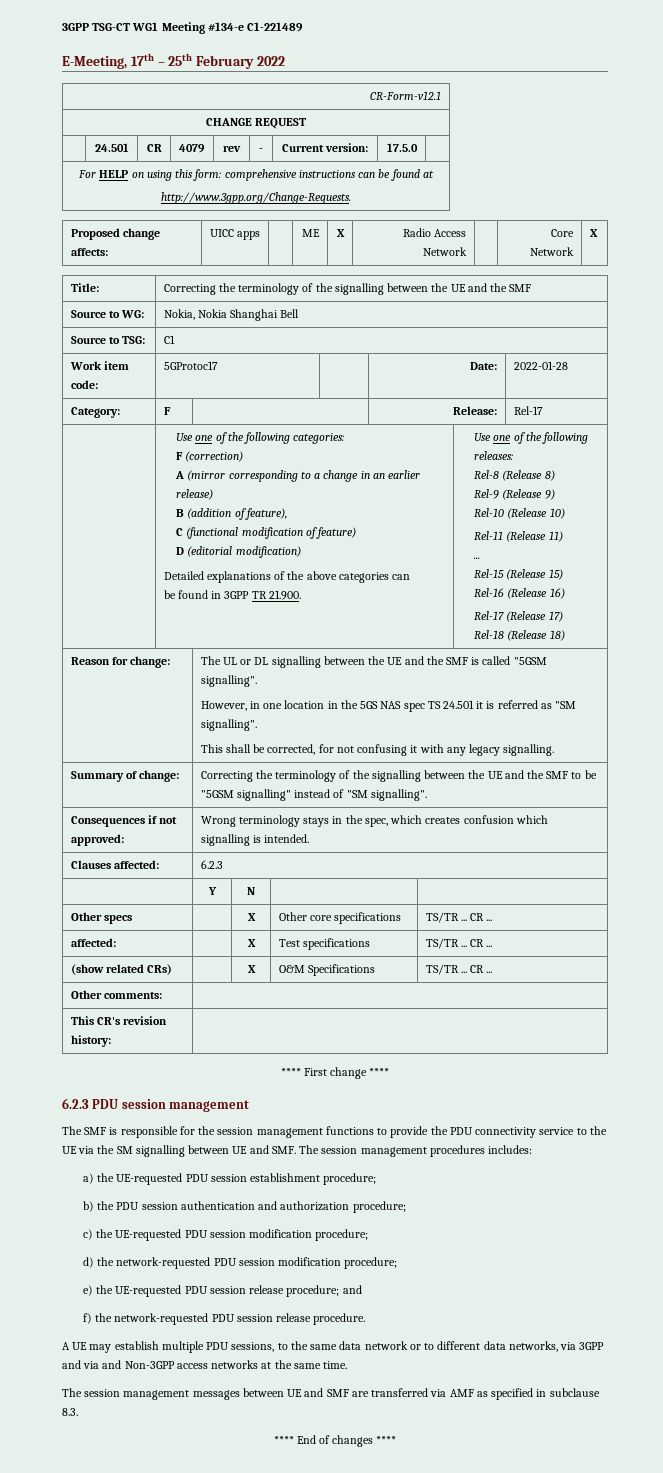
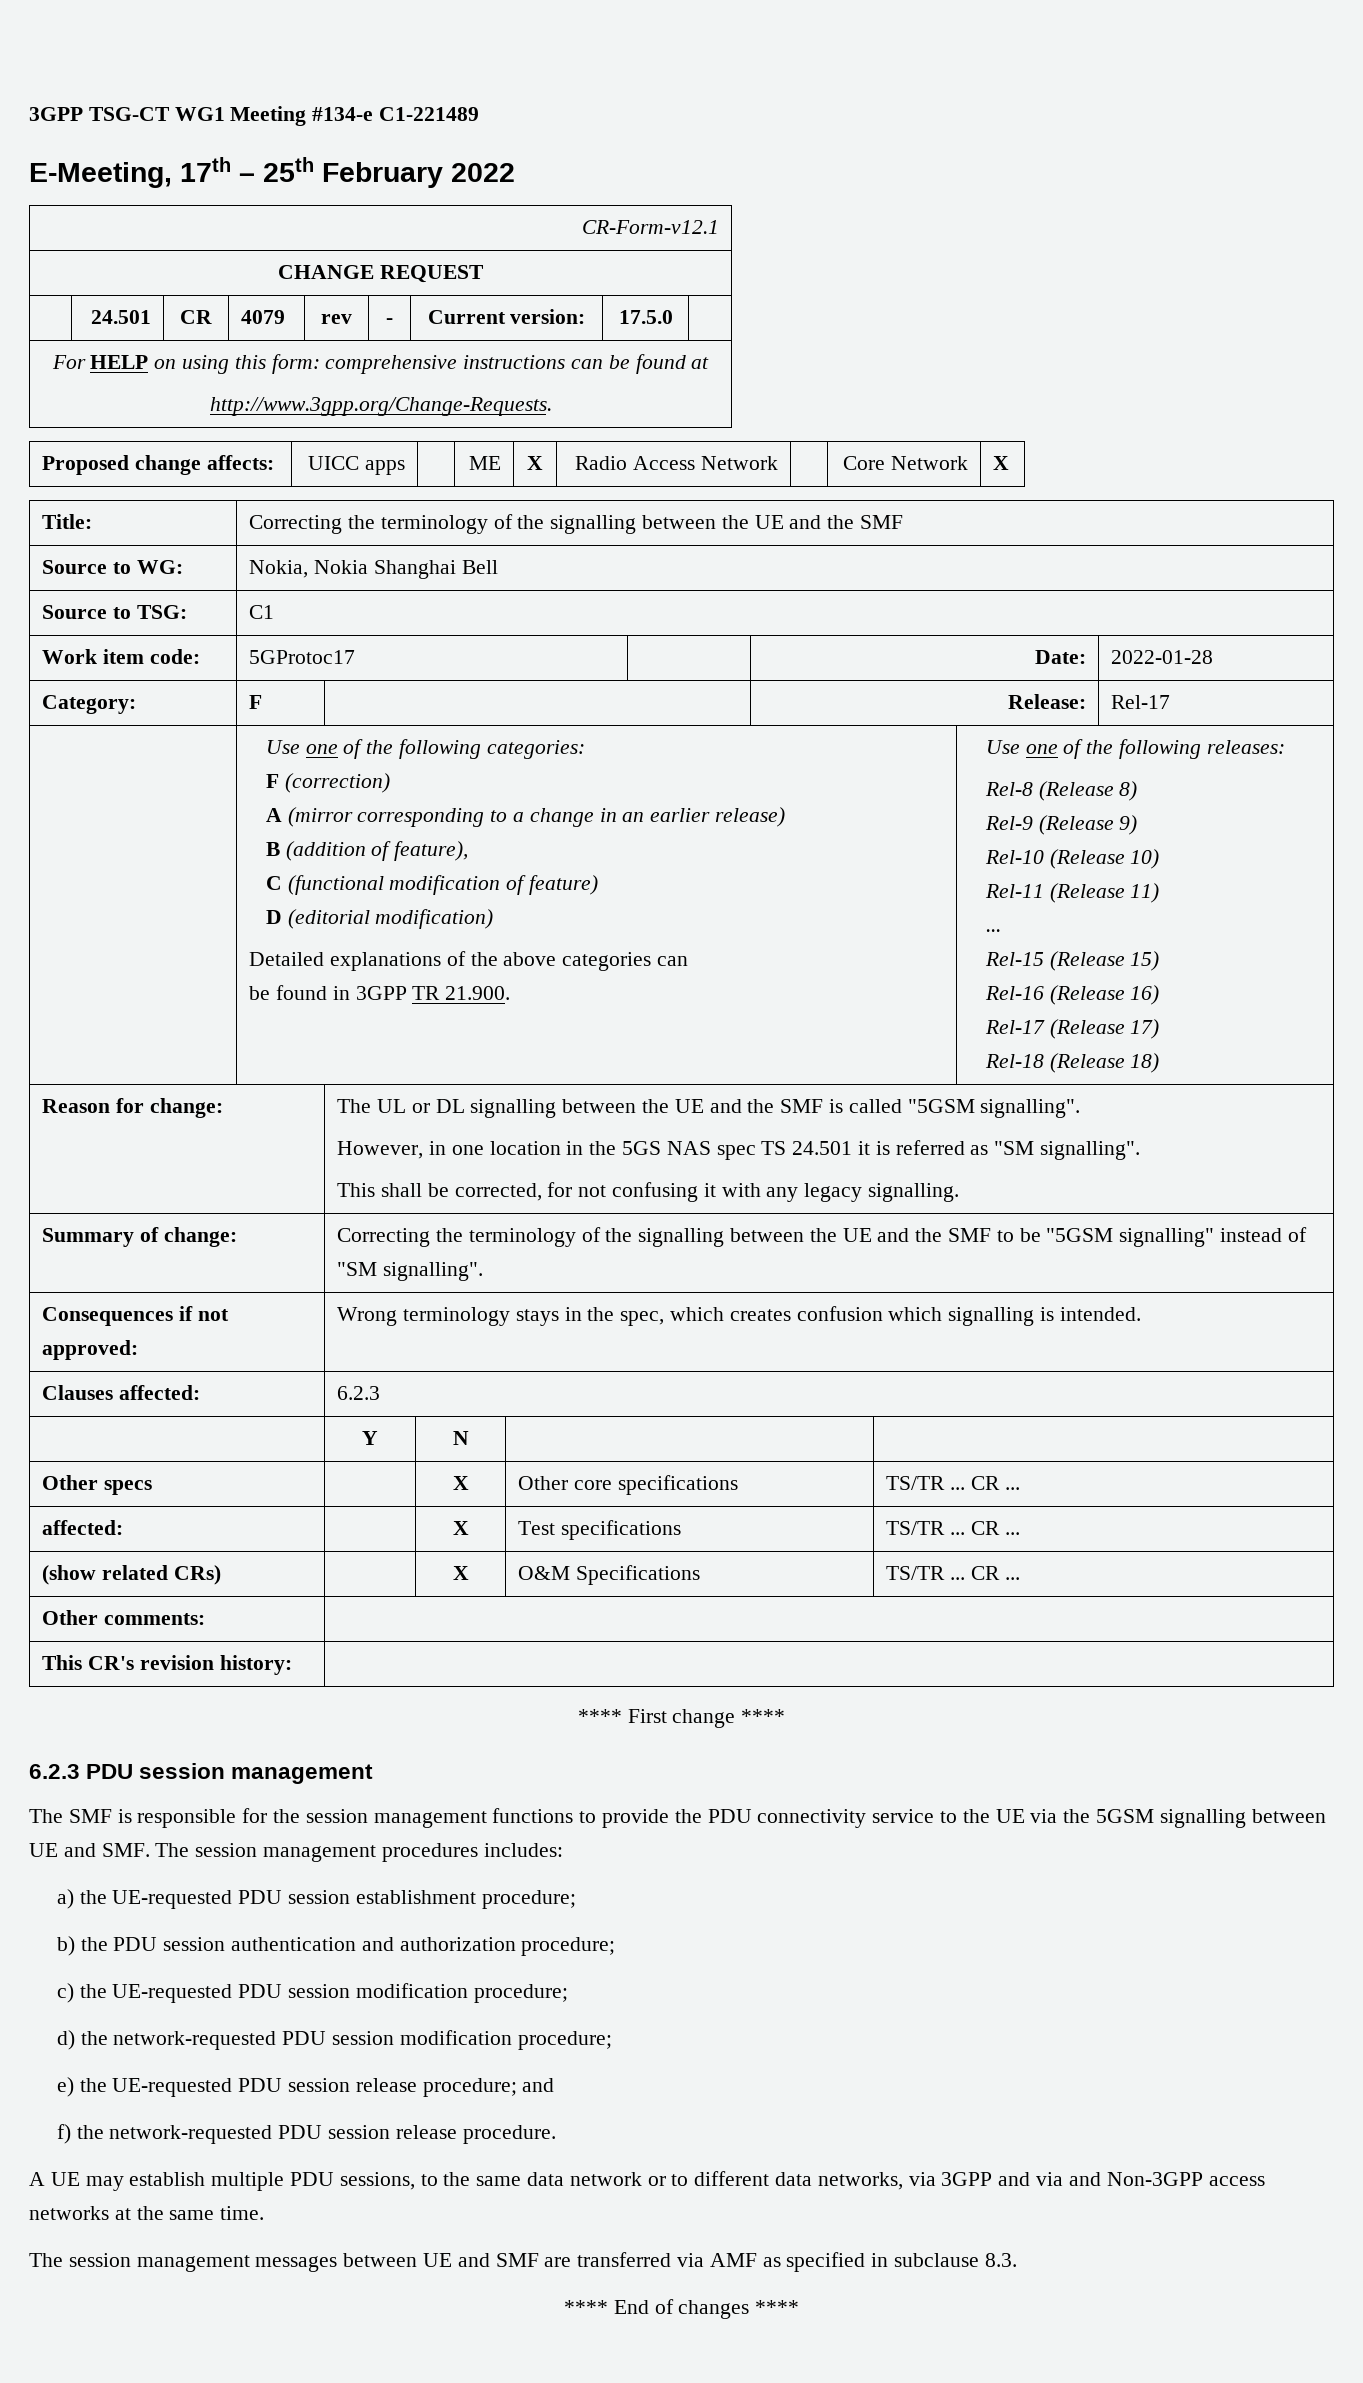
[116,1146,133,1154] SM -> [1096,1809,1155,1823] 5GSM

